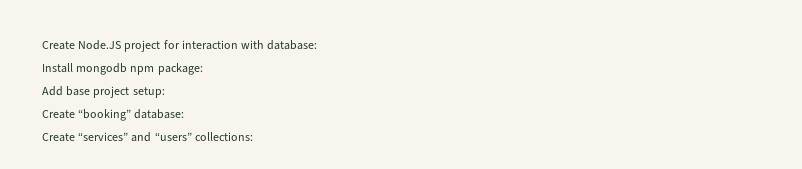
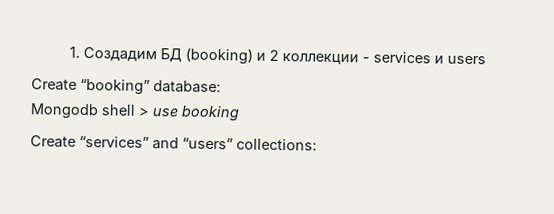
[42,40,318,52] [42,63,203,75] [42,86,165,98] [42,109,185,121] Create Node.JS project for interaction with database: // Install mongodb npm package: // Add base project setup: // Create “booking” database: -> [69,46,486,66] [31,78,221,96] [30,103,240,122] 1. Создадим БД (booking) и 2 коллекции - services и users // Create “booking” database: // Mongodb shell > use booking

